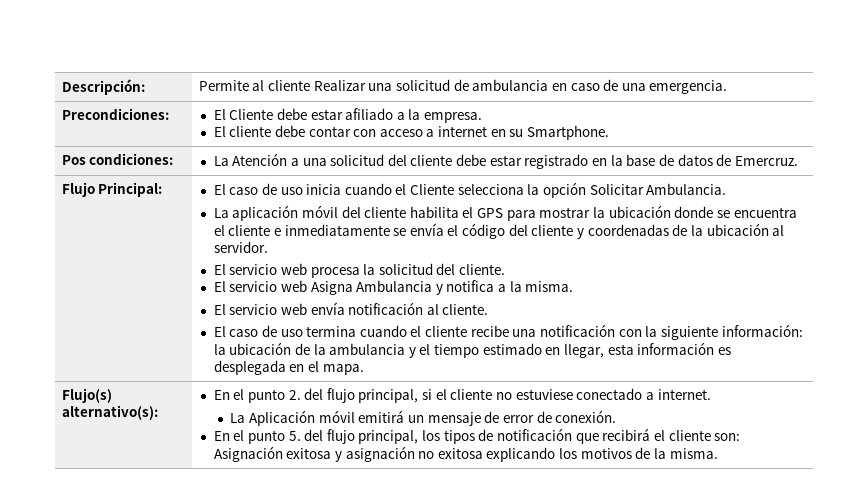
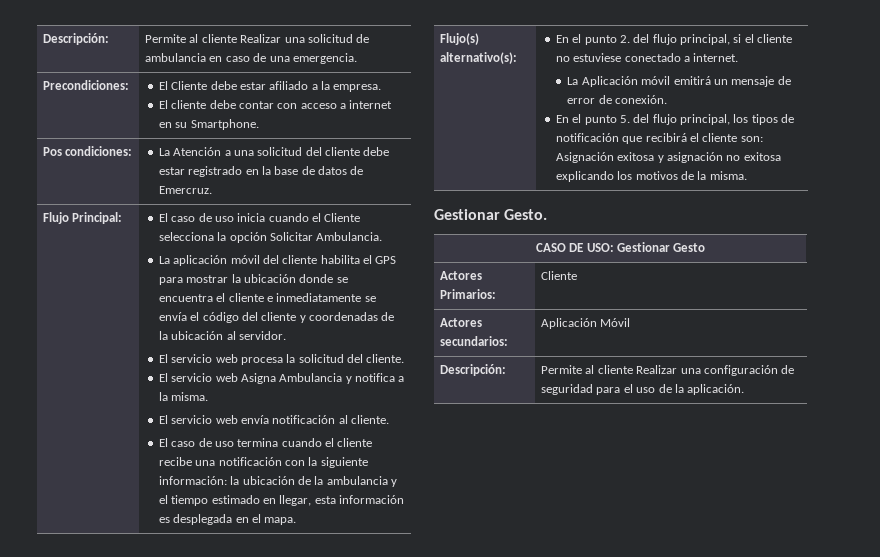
(718, 453) none -> [434,209,548,220] [535,242,706,252] [440,271,483,280] [440,289,497,299] [541,271,578,280] [440,318,483,327] [440,336,509,346] [541,318,631,329] [440,364,507,376] [541,365,795,376] [541,384,745,395] // Gestionar Gesto. // CASO DE USO: Gestionar Gesto // Actores Primarios: | Cliente // Actores secundarios: | Aplicación Móvil // Descripción: | Permite al cliente Realizar una configuración de seguridad para el uso de la aplicación.

